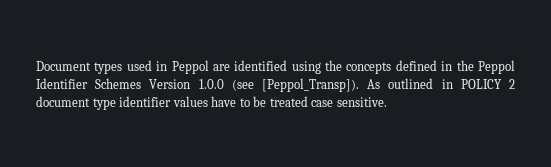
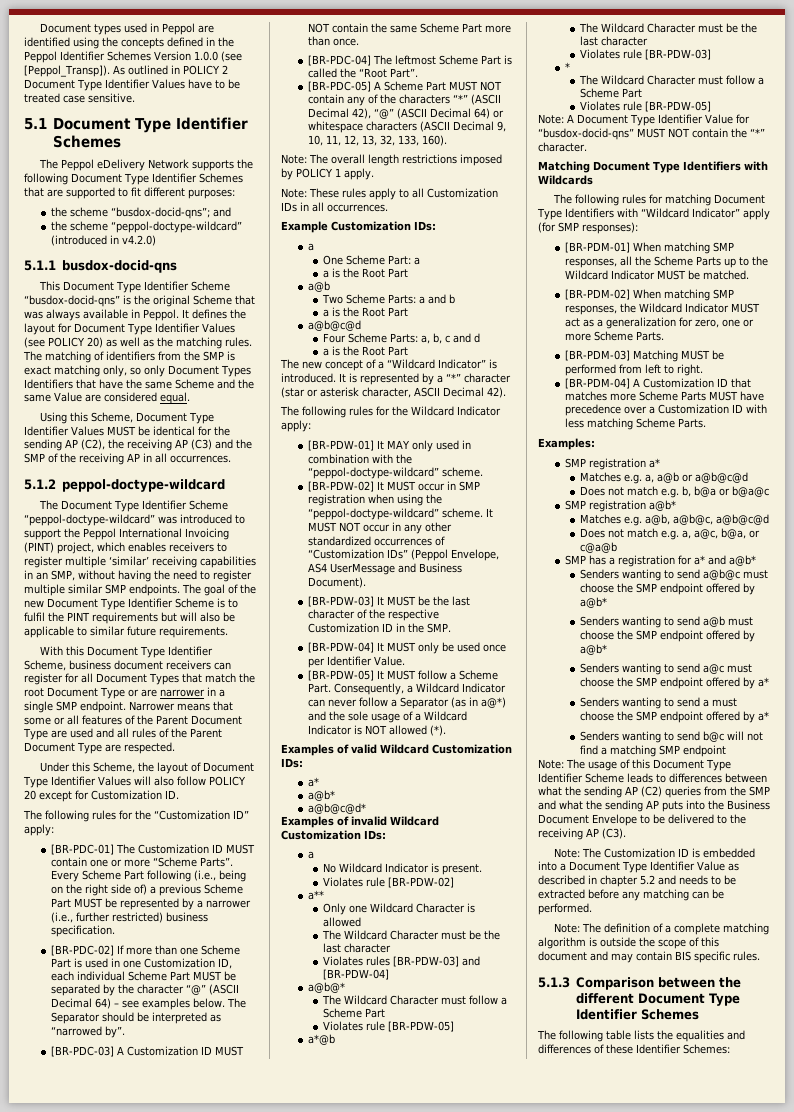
[36,96,208,110] document type identifier values -> [24,79,185,91] Document Type Identifier Values
(387, 102) none -> [24,117,249,133] [52,135,121,148] [38,159,253,171] [24,173,243,185] [24,187,235,199] [51,207,232,219] [51,221,243,233] [51,235,157,246] [24,260,177,273] [38,281,230,293] [24,295,255,307] [24,309,246,321] [24,323,235,335] [24,337,252,349] [23,351,235,363] [24,365,251,377] [24,379,254,389] [24,392,190,404] [39,412,214,424] [24,426,230,436] [24,439,252,451] [24,453,231,465] [24,479,225,492] [38,500,228,512] [24,514,245,526] [24,528,229,540] [24,542,227,554] [24,556,256,568] [24,570,252,582] [24,584,256,596] [24,598,238,610] [24,612,235,624] [24,626,228,638] [39,646,213,658] [24,660,231,671] [24,673,255,685] [24,687,225,699] [24,701,233,713] [24,715,242,725] [23,728,222,740] [24,742,175,754] [39,762,254,774] [23,776,246,788] [24,790,179,802] [23,810,249,822] [24,824,54,836] [51,844,256,855] [51,857,234,867] [51,870,247,882] [51,884,244,896] [51,898,252,910] [51,912,209,923] [51,925,116,937] [51,945,241,956] [51,958,233,969] [51,971,237,981] [51,984,240,996] [51,998,247,1010] [51,1012,222,1024] [51,1026,126,1038] [51,1046,245,1057] [308,23,512,33] [308,36,360,46] [308,55,513,66] [308,68,419,78] [308,81,503,92] [308,94,502,106] [308,108,505,119] [308,121,507,133] [308,135,448,146] [281,154,502,166] [281,168,374,180] [281,188,498,200] [281,202,388,212] [281,221,436,233] [308,243,315,251] [323,255,421,265] [323,268,409,278] [308,281,331,292] [322,294,456,304] [323,307,409,317] [308,320,362,331] [323,333,481,344] [323,346,409,356] [280,359,497,371] [281,373,511,385] [281,387,506,398] [280,406,501,418] [281,420,311,432] [308,440,472,452] [308,454,413,464] [308,467,484,479] [308,481,481,492] [308,494,443,506] [308,508,494,520] [308,522,453,534] [308,536,446,546] [308,549,500,561] [308,563,463,575] [308,577,367,588] [308,596,471,607] [308,609,440,621] [308,623,452,633] [308,642,507,654] [308,656,406,668] [308,670,499,681] [308,683,507,695] [308,697,507,709] [308,711,468,723] [308,725,447,736] [281,744,512,756] [281,758,303,768] [308,777,320,787] [308,790,336,801] [308,803,367,814] [281,816,439,828] [281,830,386,840] [308,851,315,859] [323,863,483,875] [323,877,455,888] [308,890,325,900] [323,903,476,915] [323,917,362,927] [322,930,501,940] [323,943,392,953] [323,956,481,967] [323,969,390,980] [308,982,346,993] [322,995,508,1005] [323,1008,386,1018] [323,1021,455,1032] [308,1034,336,1045] [579,23,758,33] [580,36,649,46] [580,49,712,60] [565,62,571,71] [579,75,765,85] [580,88,643,98] [580,101,712,112] [538,114,750,126] [538,128,765,140] [538,142,587,152] [538,161,768,173] [538,175,593,185] [552,194,765,206] [537,208,770,220] [538,222,638,234] [565,242,735,254] [565,256,769,268] [565,270,750,280] [565,289,735,301] [565,303,761,315] [565,317,755,329] [565,331,665,341] [565,350,725,362] [565,364,704,376] [565,378,752,389] [565,391,765,401] [565,404,768,416] [565,418,707,430] [538,438,595,450] [565,458,661,470] [580,472,749,484] [580,486,770,498] [565,500,677,512] [580,514,770,526] [580,528,761,540] [580,542,618,553] [565,555,757,567] [580,569,769,581] [580,583,756,595] [580,597,608,608] [580,616,754,628] [580,630,756,642] [580,644,608,655] [580,663,753,675] [580,677,770,689] [580,697,738,709] [580,711,770,723] [580,731,764,743] [580,745,727,757] [538,759,731,771] [538,773,767,783] [538,786,770,798] [538,800,770,812] [538,814,746,826] [538,828,626,840] [553,848,755,858] [538,861,739,873] [538,875,736,887] [538,889,724,901] [538,903,592,915] [553,923,769,935] [538,937,719,949] [538,951,760,963] [538,977,741,990] [575,993,741,1006] [575,1009,699,1020] [537,1030,745,1042] [538,1044,730,1054] // 5.1 Document Type Identifier Schemes // The Peppol eDelivery Network supports the following Document Type Identifier Schemes that are supported to fit different purposes: // the scheme “busdox-docid-qns”; and // the scheme “peppol-doctype-wildcard” (introduced in v4.2.0) // 5.1.1 busdox-docid-qns // This Document Type Identifier Scheme “busdox-docid-qns” is the original Scheme that was always available in Peppol. It defines the layout for Document Type Identifier Values (see POLICY 20) as well as the matching rules. The matching of identifiers from the SMP is exact matching only, so only Document Types Identifiers that have the same Scheme and the same Value are considered equal. // Using this Scheme, Document Type Identifier Values MUST be identical for the sending AP (C2), the receiving AP (C3) and the SMP of the receiving AP in all occurrences. // 5.1.2 peppol-doctype-wildcard // The Document Type Identifier Scheme “peppol-doctype-wildcard” was introduced to support the Peppol International Invoicing (PINT) project, which enables receivers to register multiple ‘similar’ receiving capabilities in an SMP, without having the need to register multiple similar SMP endpoints. The goal of the new Document Type Identifier Scheme is to fulfil the PINT requirements but will also be applicable to similar future requirements. // With this Document Type Identifier Scheme, business document receivers can register for all Document Types that match the root Document Type or are narrower in a single SMP endpoint. Narrower means that some or all features of the Parent Document Type are used and all rules of the Parent Document Type are respected. // Under this Scheme, the layout of Document Type Identifier Values will also follow POLICY 20 except for Customization ID. // The following rules for the “Customization ID” apply: // [BR-PDC-01] The Customization ID MUST contain one or more “Scheme Parts”. Every Scheme Part following (i.e., being on the right side of) a previous Scheme Part MUST be represented by a narrower (i.e., further restricted) business specification. // [BR-PDC-02] If more than one Scheme Part is used in one Customization ID, each individual Scheme Part MUST be separated by the character “@” (ASCII Decimal 64) – see examples below. The Separator should be interpreted as “narrowed by”. // [BR-PDC-03] A Customization ID MUST NOT contain the same Scheme Part more than once. // [BR-PDC-04] The leftmost Scheme Part is called the “Root Part”. // [BR-PDC-05] A Scheme Part MUST NOT contain any of the characters “*” (ASCII Decimal 42), “@” (ASCII Decimal 64) or whitespace characters (ASCII Decimal 9, 10, 11, 12, 13, 32, 133, 160). // Note: The overall length restrictions imposed by POLICY 1 apply. // Note: These rules apply to all Customization IDs in all occurrences. // Example Customization IDs: // a // One Scheme Part: a // a is the Root Part // a@b // Two Scheme Parts: a and b // a is the Root Part // a@b@c@d // Four Scheme Parts: a, b, c and d // a is the Root Part // The new concept of a “Wildcard Indicator” is introduced. It is represented by a “*” character (star or asterisk character, ASCII Decimal 42). // The following rules for the Wildcard Indicator apply: // [BR-PDW-01] It MAY only used in combination with the “peppol-doctype-wildcard” scheme. // [BR-PDW-02] It MUST occur in SMP registration when using the “peppol-doctype-wildcard” scheme. It MUST NOT occur in any other standardized occurrences of “Customization IDs” (Peppol Envelope, AS4 UserMessage and Business Document). // [BR-PDW-03] It MUST be the last character of the respective Customization ID in the SMP. // [BR-PDW-04] It MUST only be used once per Identifier Value. // [BR-PDW-05] It MUST follow a Scheme Part. Consequently, a Wildcard Indicator can never follow a Separator (as in a@*) and the sole usage of a Wildcard Indicator is NOT allowed (*). // Examples of valid Wildcard Customization IDs: // a* // a@b* // a@b@c@d* // Examples of invalid Wildcard Customization IDs: // a // No Wildcard Indicator is present. // Violates rule [BR-PDW-02] // a** // Only one Wildcard Character is allowed // The Wildcard Character must be the last character // Violates rules [BR-PDW-03] and [BR-PDW-04] // a@b@* // The Wildcard Character must follow a Scheme Part // Violates rule [BR-PDW-05] // a*@b // The Wildcard Character must be the last character // Violates rule [BR-PDW-03] // * // The Wildcard Character must follow a Scheme Part // Violates rule [BR-PDW-05] // Note: A Document Type Identifier Value for “busdox-docid-qns” MUST NOT contain the “*” character. // Matching Document Type Identifiers with Wildcards // The following rules for matching Document Type Identifiers with “Wildcard Indicator” apply (for SMP responses): // [BR-PDM-01] When matching SMP responses, all the Scheme Parts up to the Wildcard Indicator MUST be matched. // [BR-PDM-02] When matching SMP responses, the Wildcard Indicator MUST act as a generalization for zero, one or more Scheme Parts. // [BR-PDM-03] Matching MUST be performed from left to right. // [BR-PDM-04] A Customization ID that matches more Scheme Parts MUST have precedence over a Customization ID with less matching Scheme Parts. // Examples: // SMP registration a* // Matches e.g. a, a@b or a@b@c@d // Does not match e.g. b, b@a or b@a@c // SMP registration a@b* // Matches e.g. a@b, a@b@c, a@b@c@d // Does not match e.g. a, a@c, b@a, or c@a@b // SMP has a registration for a* and a@b* // Senders wanting to send a@b@c must choose the SMP endpoint offered by a@b* // Senders wanting to send a@b must choose the SMP endpoint offered by a@b* // Senders wanting to send a@c must choose the SMP endpoint offered by a* // Senders wanting to send a must choose the SMP endpoint offered by a* // Senders wanting to send b@c will not find a matching SMP endpoint // Note: The usage of this Document Type Identifier Scheme leads to differences between what the sending AP (C2) queries from the SMP and what the sending AP puts into the Business Document Envelope to be delivered to the receiving AP (C3). // Note: The Customization ID is embedded into a Document Type Identifier Value as described in chapter 5.2 and needs to be extracted before any matching can be performed. // Note: The definition of a complete matching algorithm is outside the scope of this document and may contain BIS specific rules. // 5.1.3 Comparison between the different Document Type Identifier Schemes // The following table lists the equalities and differences of these Identifier Schemes:

